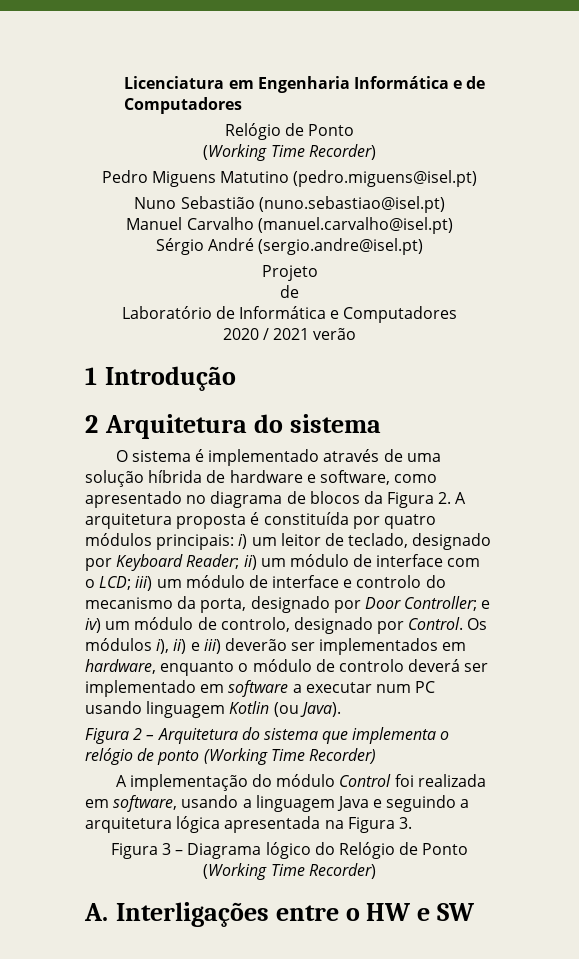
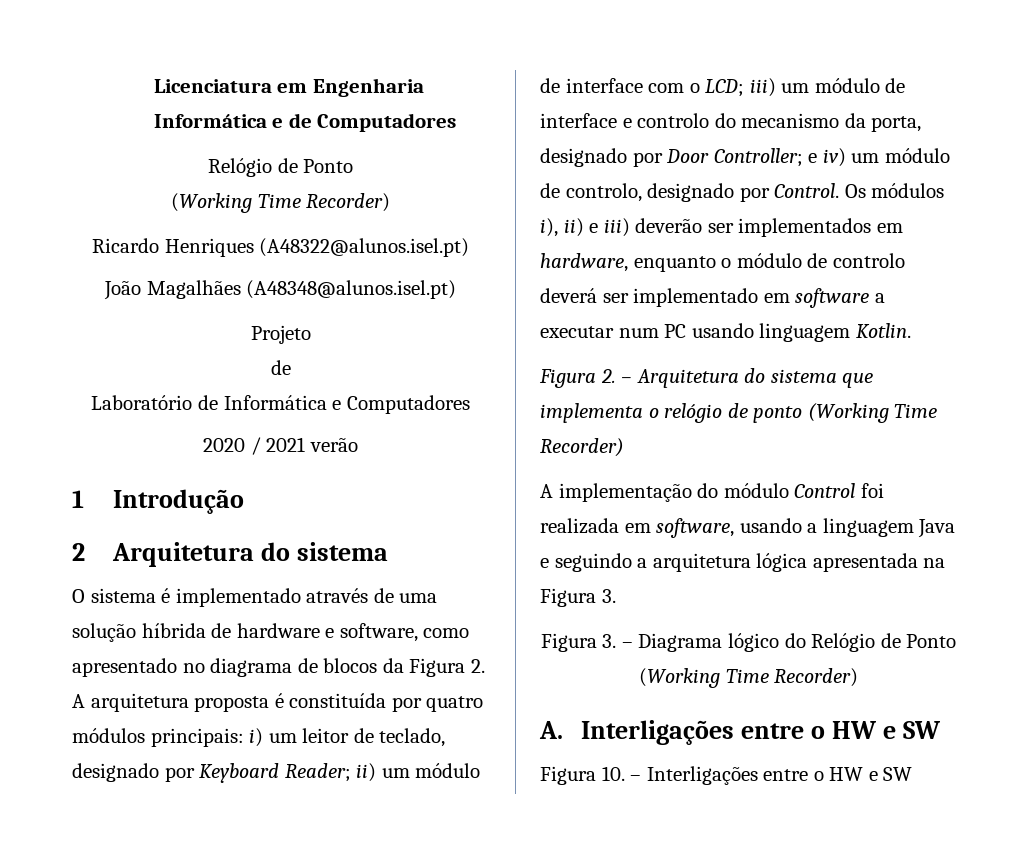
[101,170,478,187] [134,196,445,213] [126,217,453,234] [155,238,424,255] Pedro Miguens Matutino (pedro.miguens@isel.pt) // Nuno Sebastião (nuno.sebastiao@isel.pt) // Manuel Carvalho (manuel.carvalho@isel.pt) // Sérgio André (sergio.andre@isel.pt) -> [91,238,470,257] [103,280,457,300] Ricardo Henriques (A48322@alunos.isel.pt) // João Magalhães (A48348@alunos.isel.pt)
[229,701,341,717] [85,728,143,744] Kotlin (ou Java). // Figura 2 -> [855,323,911,338] [539,369,616,388] Kotlin. // Figura 2.
[161,843,171,855] 3 -> [602,634,617,648] 3.
(476, 912) none -> [540,766,913,785] // Figura 10. – Interligações entre o HW e SW

